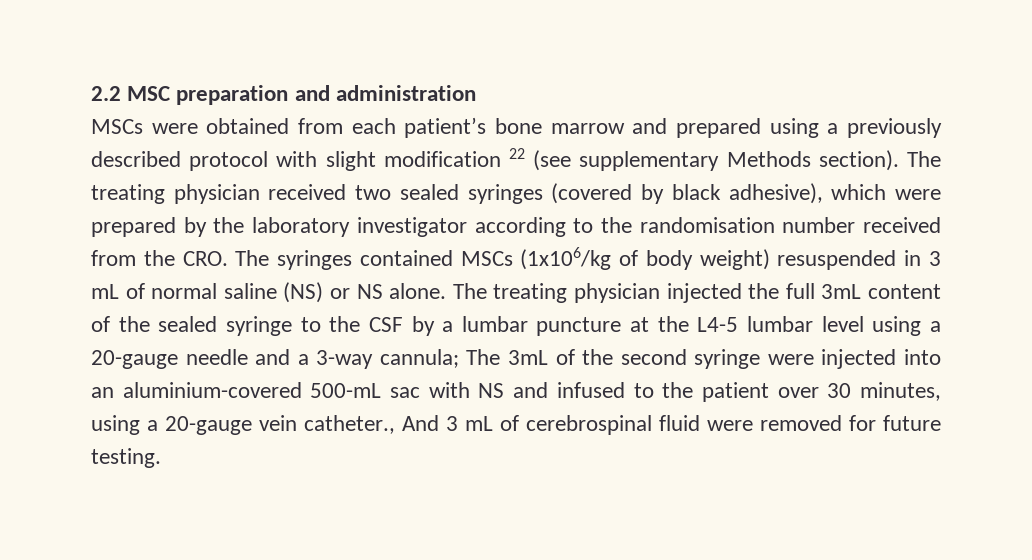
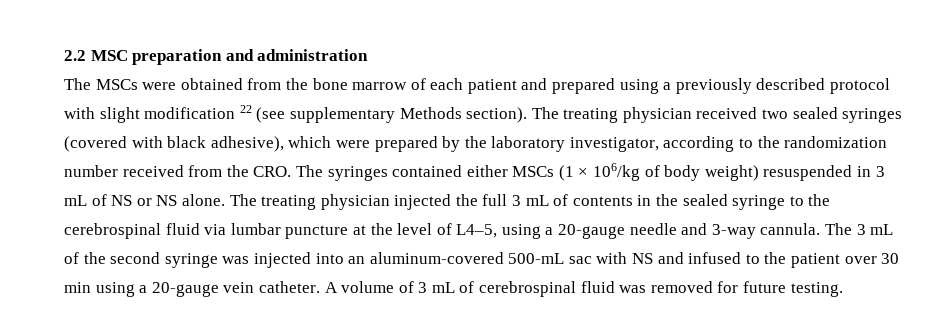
(476, 93) none -> [64,78,91,90] The
[351,117,625,138] each patient’s bone marrow -> [285,78,517,94] the bone marrow of each patient
[641,184,665,204] by -> [131,136,163,148] with
[356,217,467,237] investigator -> [569,137,659,152] investigator,
[639,217,775,233] randomisation -> [784,136,888,148] randomization
[460,247,612,270] MSCs (1x106/kg -> [466,163,641,181] either MSCs (1 × 106/kg
[151,282,324,303] normal saline (NS) -> [111,195,133,206] NS
[821,284,942,299] [91,316,110,332] 3mL content of -> [512,194,652,206] 3 mL of contents in
[368,316,454,336] CSF by a -> [64,223,227,239] cerebrospinal fluid via
[697,316,864,332] L4-5 lumbar level -> [397,223,498,238] level of L4–5,
[297,349,548,369] a 3-way cannula; The 3mL -> [711,223,894,239] 3-way cannula. The 3 mL
[767,354,814,365] were -> [222,256,250,264] was
[122,382,302,398] aluminium-covered -> [369,252,504,264] aluminum-covered
[860,382,942,401] minutes, -> [64,282,91,293] min
[304,415,439,434] catheter., And -> [258,281,414,293] catheter. A volume of
[707,420,753,431] were -> [619,285,647,293] was

